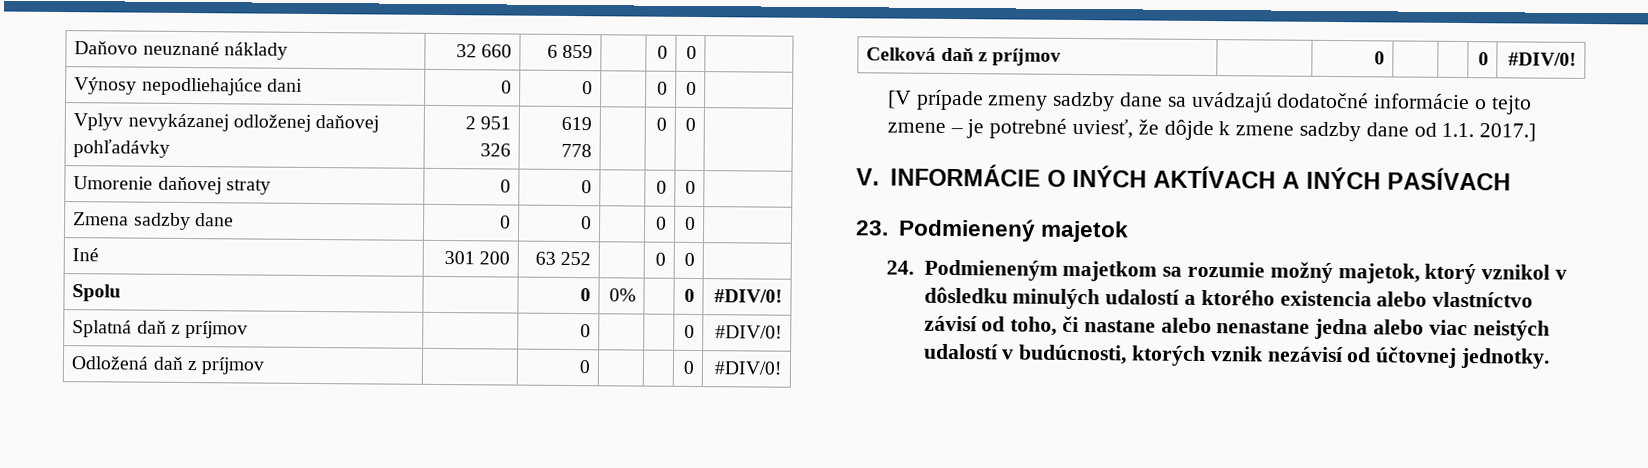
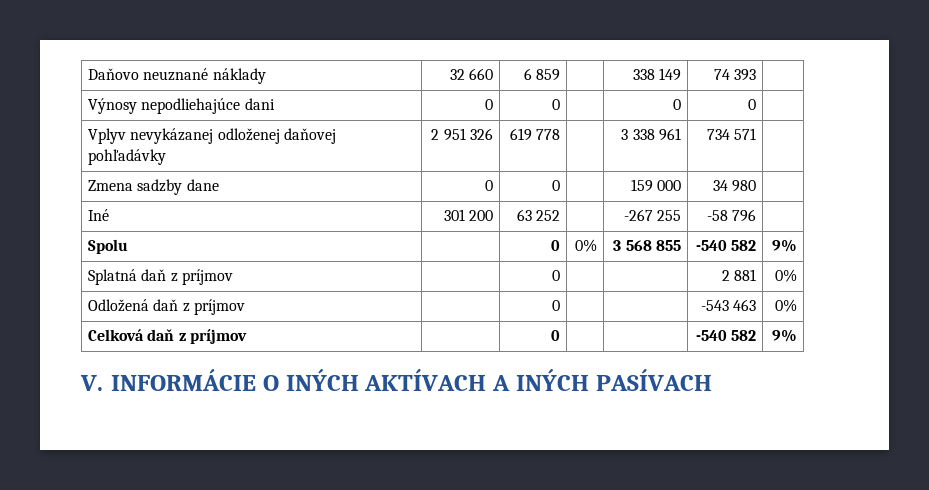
[656,45,668,59] [685,45,697,59] 0 | 0 -> [632,68,681,81] [713,69,756,81] 338 149 | 74 393
[655,117,667,131] [684,117,696,131] [73,176,271,195] [499,179,511,193] [580,180,592,194] [655,180,667,194] [684,180,696,194] 0 | 0 | // Umorenie daňovej straty | 0 | 0 | | 0 | 0 -> [621,128,681,141] [706,128,756,140] 3 338 961 | 734 571
[655,216,667,230] [684,216,696,230] 0 | 0 -> [630,179,681,192] [712,180,756,192] 159 000 | 34 980
[654,252,666,266] [683,252,695,266] 0 | 0 -> [623,209,681,221] [706,209,756,222] -267 255 | -58 796
[683,288,695,302] [713,289,783,303] | 0 | #DIV/0! -> [613,240,681,251] [695,240,756,251] [771,239,797,252] 3 568 855 | -540 582 | 9%
[683,324,695,338] [714,325,783,339] 0 | #DIV/0! -> [721,269,756,281] [774,269,797,282] 2 881 | 0%
[682,360,694,374] [713,361,782,375] 0 | #DIV/0! -> [700,299,756,311] [774,299,797,312] -543 463 | 0%
[1477,52,1489,66] [1507,52,1577,66] [886,89,1532,115] [886,118,1537,142] 0 | #DIV/0! // [V prípade zmeny sadzby dane sa uvádzajú dodatočné informácie o tejto zmene – je potrebné uviesť, že dôjde k zmene sadzby dane od 1.1. 2017.] -> [695,330,756,341] [771,329,797,342] -540 582 | 9%
[855,218,1129,243] [885,259,1567,285] [923,286,1534,310] [923,315,1550,341] [923,343,1550,369] // 23. Podmienený majetok // 24. Podmieneným majetkom sa rozumie možný majetok, ktorý vznikol v dôsledku minulých udalostí a ktorého existencia alebo vlastníctvo závisí od toho, či nastane alebo nenastane jedna alebo viac neistých udalostí v budúcnosti, ktorých vznik nezávisí od účtovnej jednotky. -> (712, 380) none

